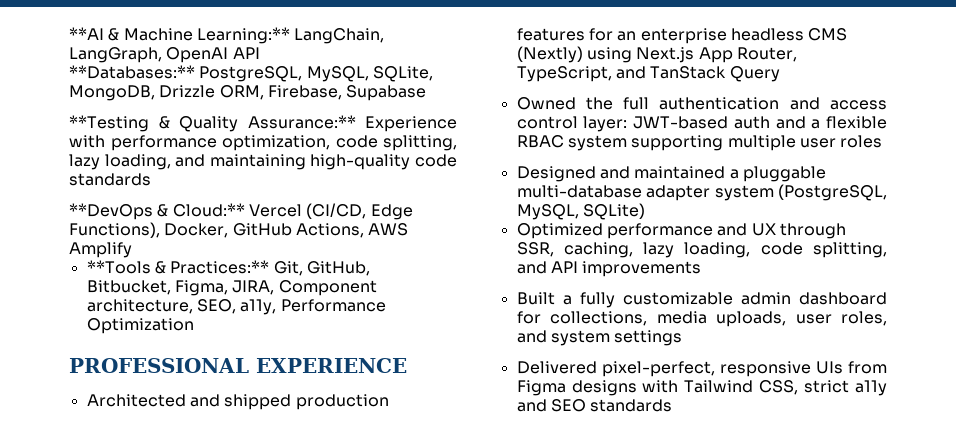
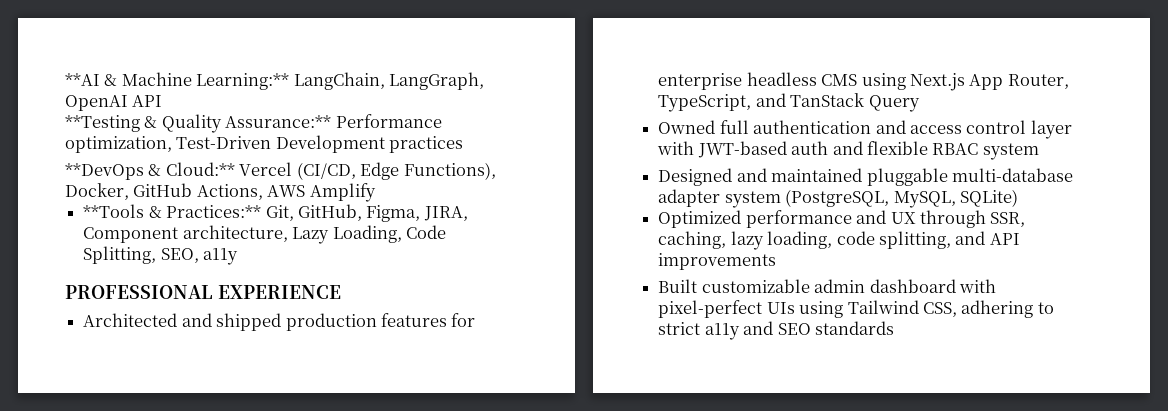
[69,65,433,82] [69,85,427,101] [69,115,457,132] [69,135,457,151] [69,154,457,170] [69,173,151,186] **Databases:** PostgreSQL, MySQL, SQLite, MongoDB, Drizzle ORM, Firebase, Supabase // **Testing & Quality Assurance:** Experience with performance optimization, code splitting, lazy loading, and maintaining high-quality code standards -> [65,114,442,133] [65,135,464,153] **Testing & Quality Assurance:** Performance optimization, Test-Driven Development practices
[86,280,171,295] Bitbucket, -> (362, 212) none
[196,299,386,315] [86,318,194,334] SEO, a11y, Performance Optimization -> [292,225,446,244] [83,246,239,265] Lazy Loading, Code Splitting, SEO, a11y
[617,31,637,41] an -> (476, 320) none
[516,46,583,63] (Nextly) -> (858, 80) none
[585,97,613,110] the -> (716, 127) none
[583,116,628,132] layer: -> [1030,120,1072,139] [657,141,695,155] layer with
[811,119,821,129] a -> (863, 148) none
[631,135,883,151] supporting multiple user roles -> (1039, 151) none
[729,169,739,179] a -> (863, 175) none
[562,292,615,308] a fully -> (698, 286) none
[516,311,887,327] [516,330,683,346] [516,361,887,377] [516,380,799,396] for collections, media uploads, user roles, and system settings // Delivered pixel-perfect, responsive UIs from Figma designs with Tailwind CSS, -> [958,279,996,293] [658,300,1054,318] with pixel-perfect UIs using Tailwind CSS, adhering to

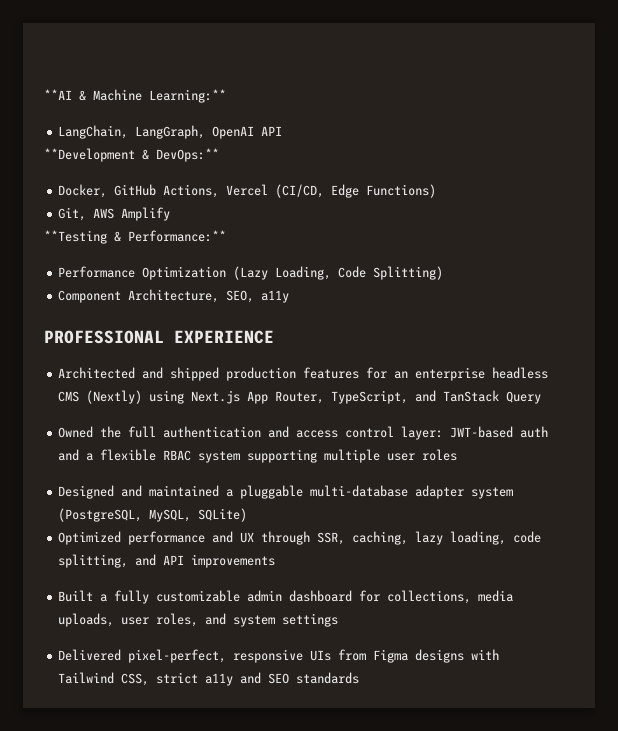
(290, 81) none -> (226, 96) //
[65,114,442,133] [65,135,464,153] [65,162,496,180] [65,183,376,202] [83,204,468,222] [83,225,446,244] [83,246,157,264] **Testing & Quality Assurance:** Performance optimization, Test-Driven Development practices // **DevOps & Cloud:** Vercel (CI/CD, Edge Functions), Docker, GitHub Actions, AWS Amplify // **Tools & Practices:** Git, GitHub, Figma, JIRA, Component architecture, Lazy Loading, Code Splitting, -> [44,148,219,162] [58,184,437,198] [58,207,171,221] [44,230,226,244] [58,266,444,280] [58,289,220,303] **Development & DevOps:** // Docker, GitHub Actions, Vercel (CI/CD, Edge Functions) // Git, AWS Amplify // **Testing & Performance:** // Performance Optimization (Lazy Loading, Code Splitting) // Component Architecture,
(476, 320) none -> [394,371,409,379] an
(858, 80) none -> [86,390,143,404] (Nextly)
(716, 127) none -> [100,426,122,438] the
[1030,120,1072,139] [657,141,695,155] layer with -> [401,426,444,440] layer:
(863, 148) none -> [86,453,94,461] a
(1039, 151) none -> [247,449,458,463] supporting multiple user roles
(863, 175) none -> [226,489,234,497] a
(698, 286) none -> [100,590,150,604] a fully
[958,279,996,293] [658,300,1054,318] with pixel-perfect UIs using Tailwind CSS, adhering to -> [359,590,514,604] [58,613,339,627] [58,649,500,663] [58,672,150,686] for collections, media uploads, user roles, and system settings // Delivered pixel-perfect, responsive UIs from Figma designs with Tailwind CSS,

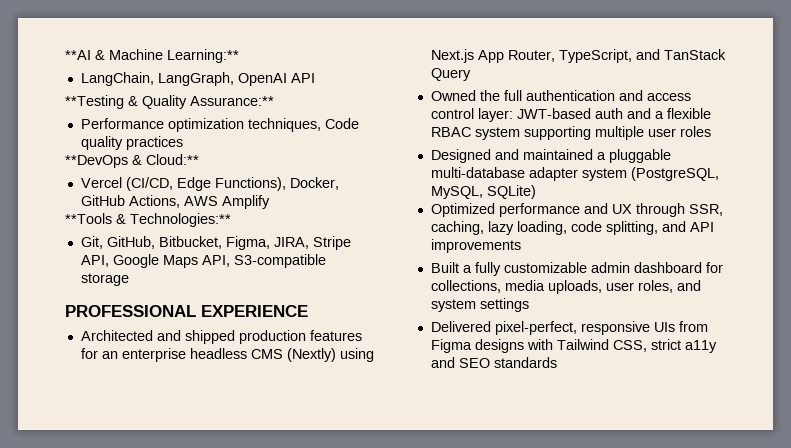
[44,148,219,162] [58,184,437,198] [58,207,171,221] [44,230,226,244] [58,266,444,280] [58,289,290,303] **Development & DevOps:** // Docker, GitHub Actions, Vercel (CI/CD, Edge Functions) // Git, AWS Amplify // **Testing & Performance:** // Performance Optimization (Lazy Loading, Code Splitting) // Component Architecture, SEO, a11y -> [65,95,274,109] [80,118,359,132] [80,136,183,150] [65,154,199,168] [80,177,339,191] [80,195,270,209] [65,213,231,227] [80,236,351,250] [80,254,326,268] [80,273,129,286] **Testing & Quality Assurance:** // Performance optimization techniques, Code quality practices // **DevOps & Cloud:** // Vercel (CI/CD, Edge Functions), Docker, GitHub Actions, AWS Amplify // **Tools & Technologies:** // Git, GitHub, Bitbucket, Figma, JIRA, Stripe API, Google Maps API, S3-compatible storage

